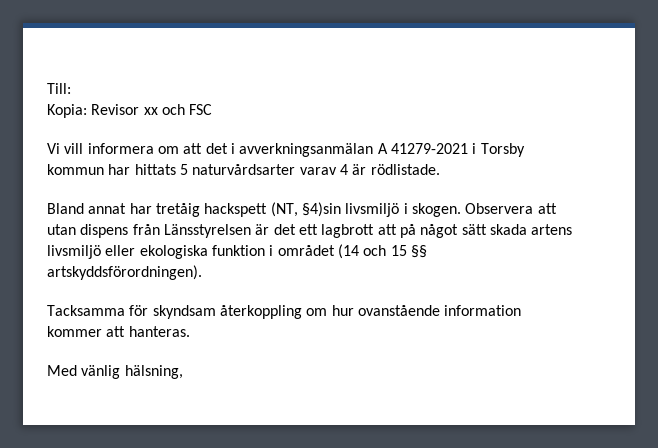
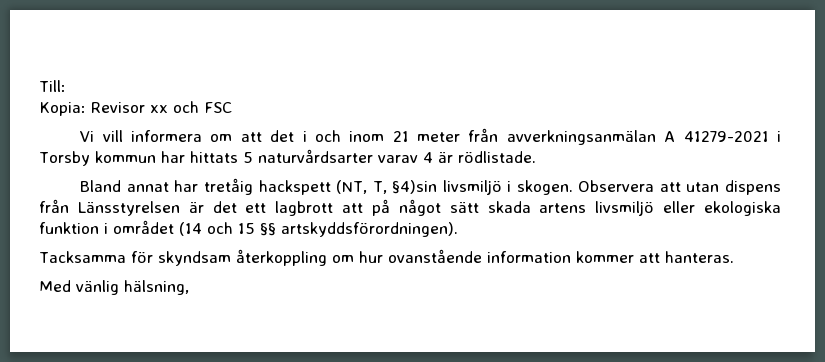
(235, 148) none -> [314,128,499,142] och inom 21 meter från
(298, 209) none -> [372,181,387,194] T,

